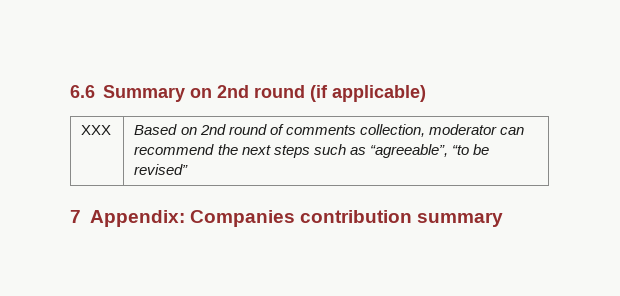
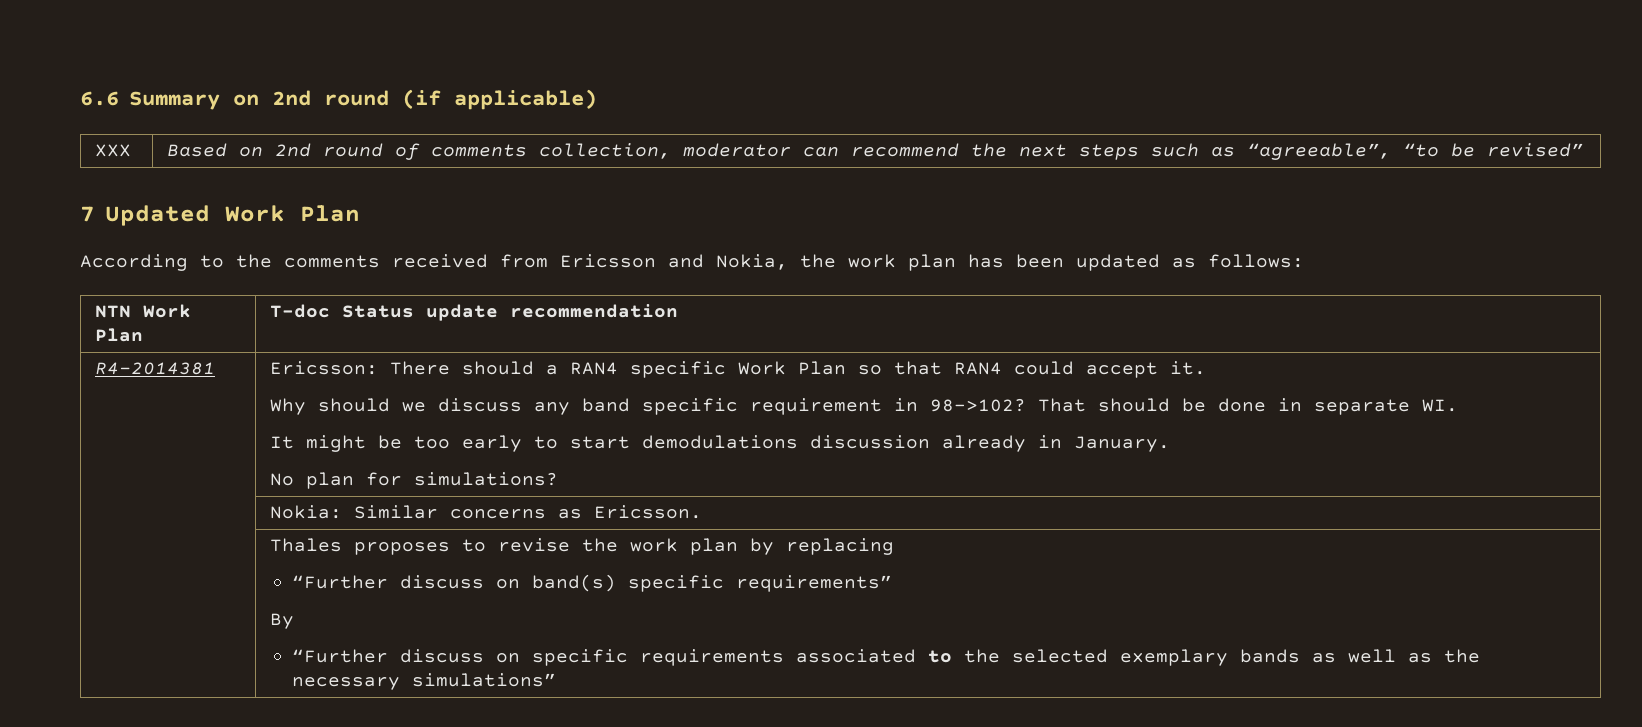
[89,210,503,227] Appendix: Companies contribution summary -> [104,205,360,226] [80,254,1304,271] [95,304,192,318] [95,328,144,342] [270,304,679,321] [95,362,216,375] [270,361,1207,378] [270,398,1459,415] [270,435,1171,452] [270,472,559,489] [270,505,703,519] [270,538,895,555] [291,574,892,592] [270,613,295,629] [291,649,1480,666] [291,673,556,690] Updated Work Plan // According to the comments received from Ericsson and Nokia, the work plan has been updated as follows: // NTN Work Plan | T-doc Status update recommendation // R4-2014381 | Ericsson: There should a RAN4 specific Work Plan so that RAN4 could accept it. // Why should we discuss any band specific requirement in 98->102? That should be done in separate WI. // It might be too early to start demodulations discussion already in January. // No plan for simulations? // | Nokia: Similar concerns as Ericsson. // | Thales proposes to revise the work plan by replacing // “Further discuss on band(s) specific requirements” // By // “Further discuss on specific requirements associated to the selected exemplary bands as well as the necessary simulations”

